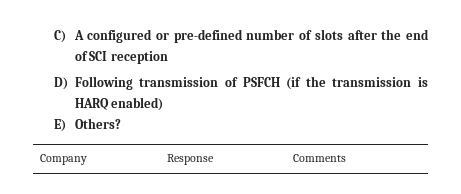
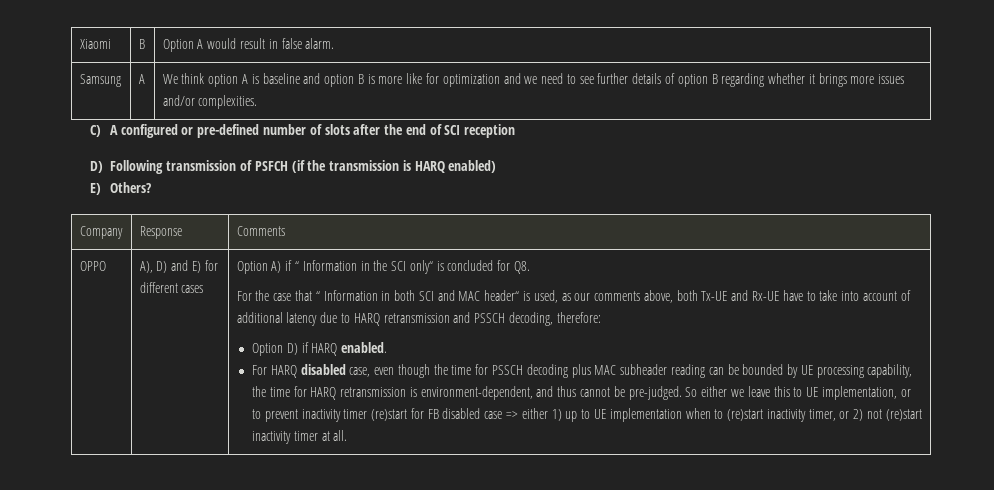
(53, 36) none -> [79,39,111,49] [138,39,145,49] [162,38,335,52] [79,74,121,87] [138,74,145,84] [162,73,905,87] [162,95,258,109] Xiaomi | B | Option A would result in false alarm. // Samsung | A | We think option A is baseline and option B is more like for optimization and we need to see further details of option B regarding whether it brings more issues and/or complexities. //
(347, 158) none -> [79,261,106,271] [139,260,218,273] [139,282,204,293] [236,260,530,274] [236,290,911,303] [236,312,601,326] [252,342,388,356] [252,364,913,378] [252,386,911,400] [252,408,922,422] [252,430,348,444] // OPPO | A), D) and E) for different cases | Option A) if “ Information in the SCI only“ is concluded for Q8. // For the case that “ Information in both SCI and MAC header“ is used, as our comments above, both Tx-UE and Rx-UE have to take into account of additional latency due to HARQ retransmission and PSSCH decoding, therefore: // Option D) if HARQ enabled. // For HARQ disabled case, even though the time for PSSCH decoding plus MAC subheader reading can be bounded by UE processing capability, the time for HARQ retransmission is environment-dependent, and thus cannot be pre-judged. So either we leave this to UE implementation, or to prevent inactivity timer (re)start for FB disabled case => either 1) up to UE implementation when to (re)start inactivity timer, or 2) not (re)start inactivity timer at all.

